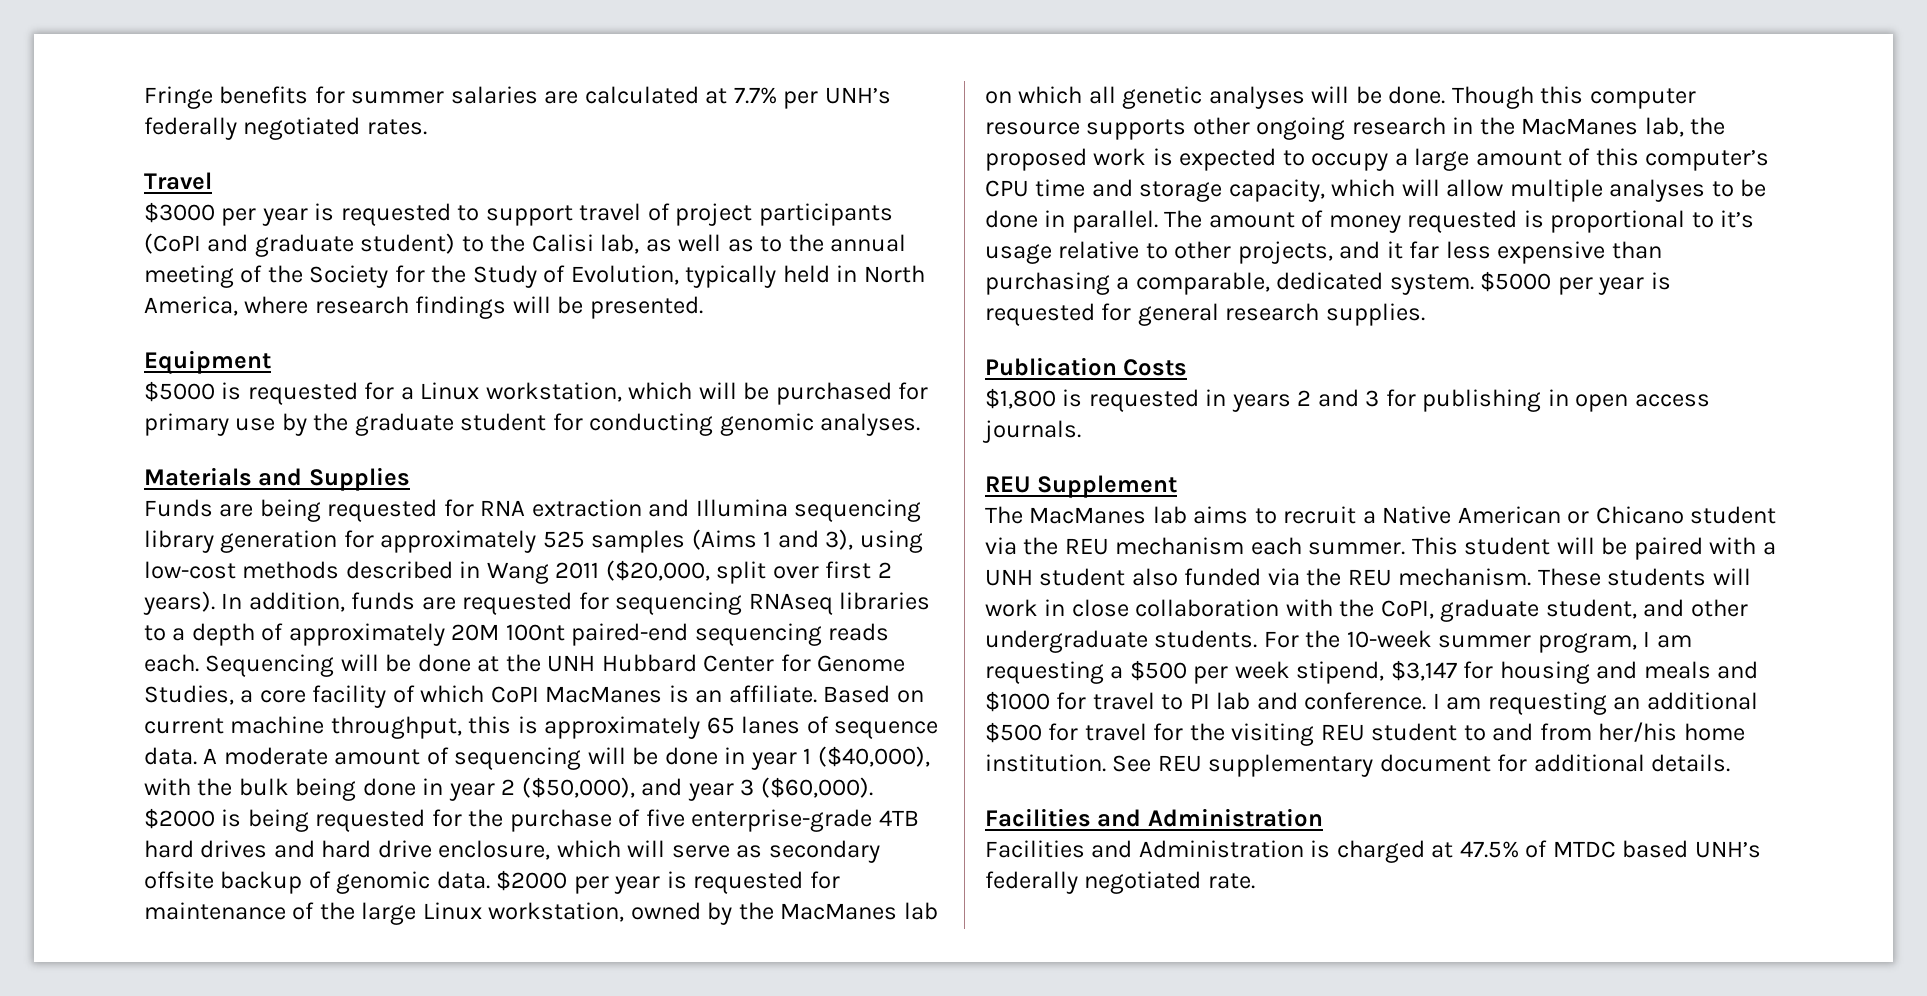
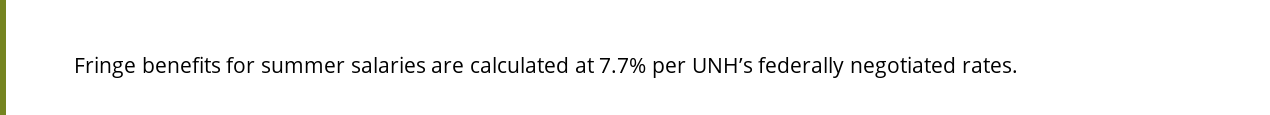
[144,172,212,190] [144,202,893,226] [144,233,907,257] [144,265,925,288] [144,296,703,319] [144,350,271,375] [144,381,929,405] [144,413,921,436] [144,467,410,491] [144,499,922,522] [144,529,923,553] [144,560,892,584] [143,591,931,615] [144,623,890,646] [144,654,906,677] [144,685,924,708] [144,716,939,739] [144,746,930,770] [144,777,873,801] [144,808,919,832] [144,840,880,863] [144,870,840,894] [144,902,938,925] [985,86,1696,109] [985,117,1726,140] [985,148,1770,171] [985,179,1767,202] [985,210,1755,233] [985,241,1662,264] [985,271,1671,295] [985,303,1425,326] [985,357,1188,376] [985,388,1710,412] [982,420,1081,443] [985,475,1178,498] [985,506,1777,524] [985,537,1776,560] [985,568,1751,586] [985,599,1748,622] [985,630,1692,653] [985,660,1759,684] [985,691,1758,715] [985,722,1745,746] [985,754,1731,777] [985,808,1323,827] [985,840,1761,863] [985,871,1255,894] // Travel // $3000 per year is requested to support travel of project participants (CoPI and graduate student) to the Calisi lab, as well as to the annual meeting of the Society for the Study of Evolution, typically held in North America, where research findings will be presented. // Equipment // $5000 is requested for a Linux workstation, which will be purchased for primary use by the graduate student for conducting genomic analyses. // Materials and Supplies // Funds are being requested for RNA extraction and Illumina sequencing library generation for approximately 525 samples (Aims 1 and 3), using low-cost methods described in Wang 2011 ($20,000, split over first 2 years). In addition, funds are requested for sequencing RNAseq libraries to a depth of approximately 20M 100nt paired-end sequencing reads each. Sequencing will be done at the UNH Hubbard Center for Genome Studies, a core facility of which CoPI MacManes is an affiliate. Based on current machine throughput, this is approximately 65 lanes of sequence data. A moderate amount of sequencing will be done in year 1 ($40,000), with the bulk being done in year 2 ($50,000), and year 3 ($60,000). $2000 is being requested for the purchase of five enterprise-grade 4TB hard drives and hard drive enclosure, which will serve as secondary offsite backup of genomic data. $2000 per year is requested for maintenance of the large Linux workstation, owned by the MacManes lab on which all genetic analyses will be done. Though this computer resource supports other ongoing research in the MacManes lab, the proposed work is expected to occupy a large amount of this computer’s CPU time and storage capacity, which will allow multiple analyses to be done in parallel. The amount of money requested is proportional to it’s usage relative to other projects, and it far less expensive than purchasing a comparable, dedicated system. $5000 per year is requested for general research supplies. // Publication Costs // $1,800 is requested in years 2 and 3 for publishing in open access journals. // REU Supplement // The MacManes lab aims to recruit a Native American or Chicano student via the REU mechanism each summer. This student will be paired with a UNH student also funded via the REU mechanism. These students will work in close collaboration with the CoPI, graduate student, and other undergraduate students. For the 10-week summer program, I am requesting a $500 per week stipend, $3,147 for housing and meals and $1000 for travel to PI lab and conference. I am requesting an additional $500 for travel for the visiting REU student to and from her/his home institution. See REU supplementary document for additional details. // Facilities and Administration // Facilities and Administration is charged at 47.5% of MTDC based UNH’s federally negotiated rate. -> (1018, 65) none

